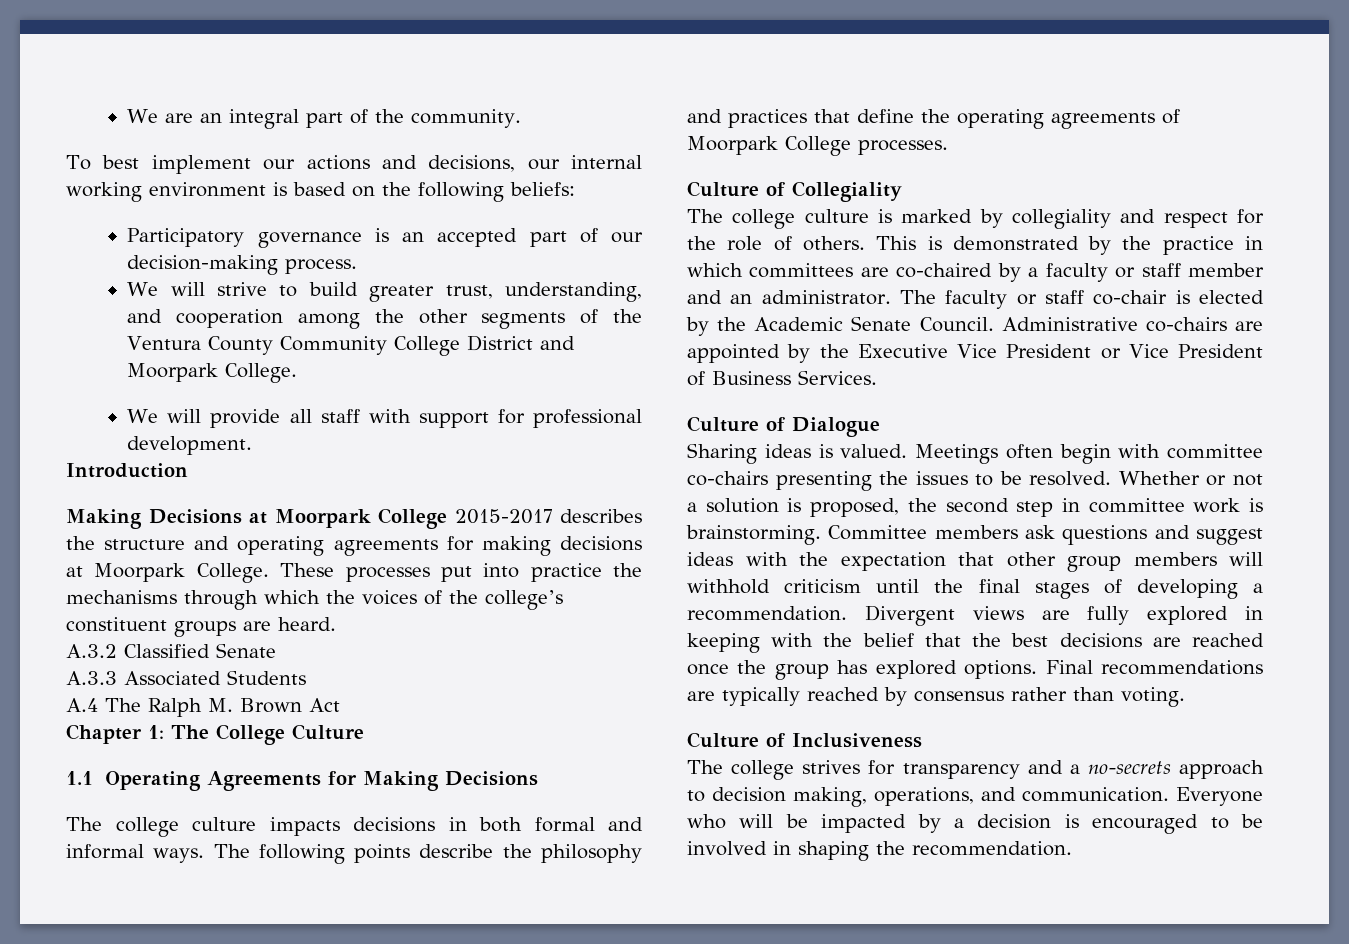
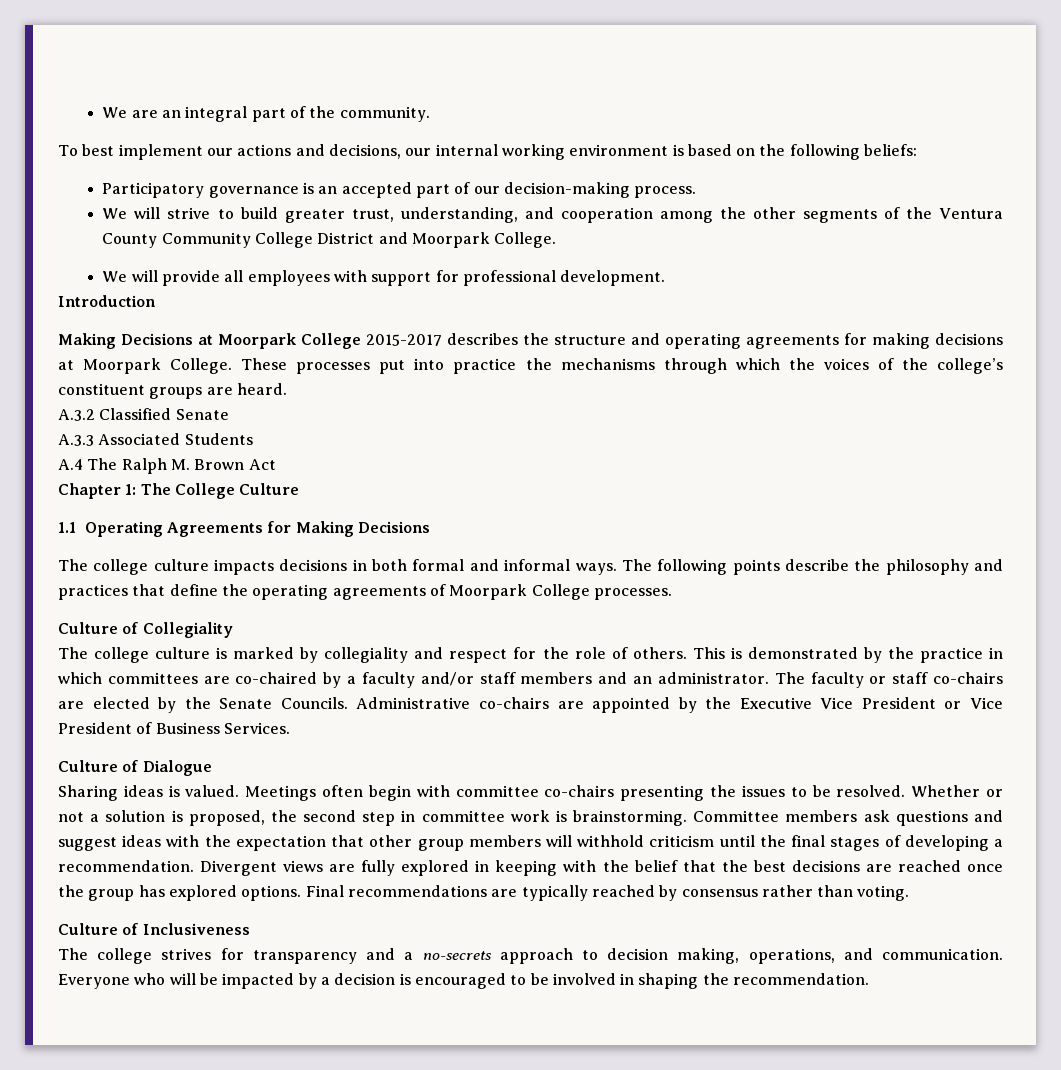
[320,409,360,423] staff -> [247,270,330,286] employees
[1115,263,1264,278] or staff member -> [420,672,593,686] and/or staff members
[1093,290,1190,305] co-chair is -> [933,672,1004,684] [58,701,84,709] co-chairs are
[754,316,994,332] Academic Senate Council. -> [219,697,348,709] Senate Councils.

